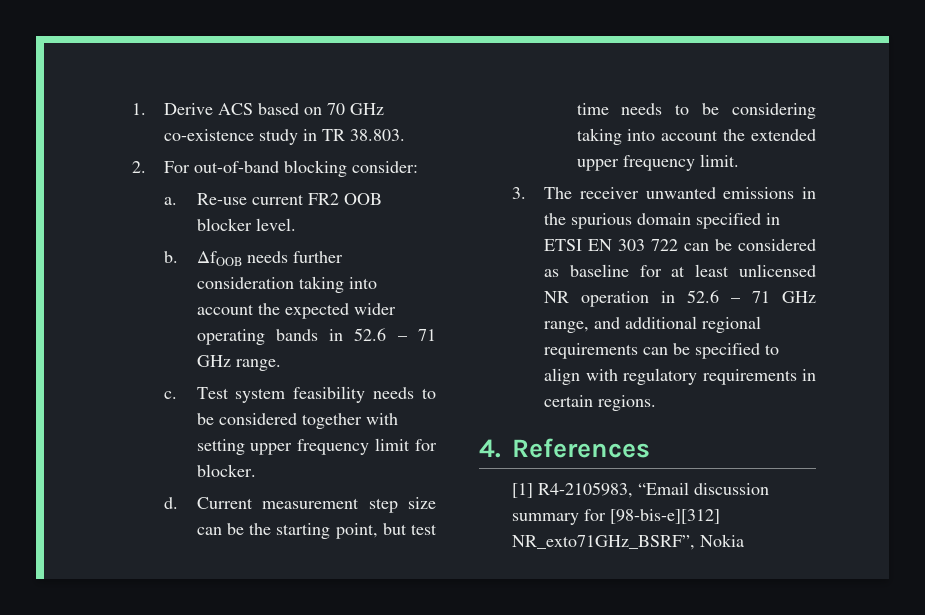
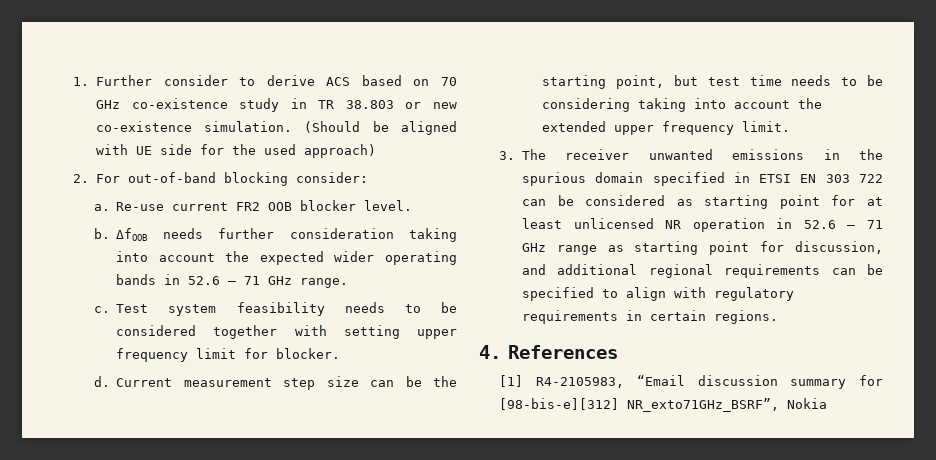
[164,103,214,115] Derive -> [95,75,315,86] Further consider to derive
[350,129,406,141] 38.803. -> [345,100,457,109] [95,121,457,135] [95,144,376,158] 38.803 or new co-existence simulation. (Should be aligned with UE side for the used approach)
[569,264,629,277] baseline -> [704,195,820,209] starting point
[544,321,590,333] range, -> [556,241,883,255] range as starting point for discussion,

